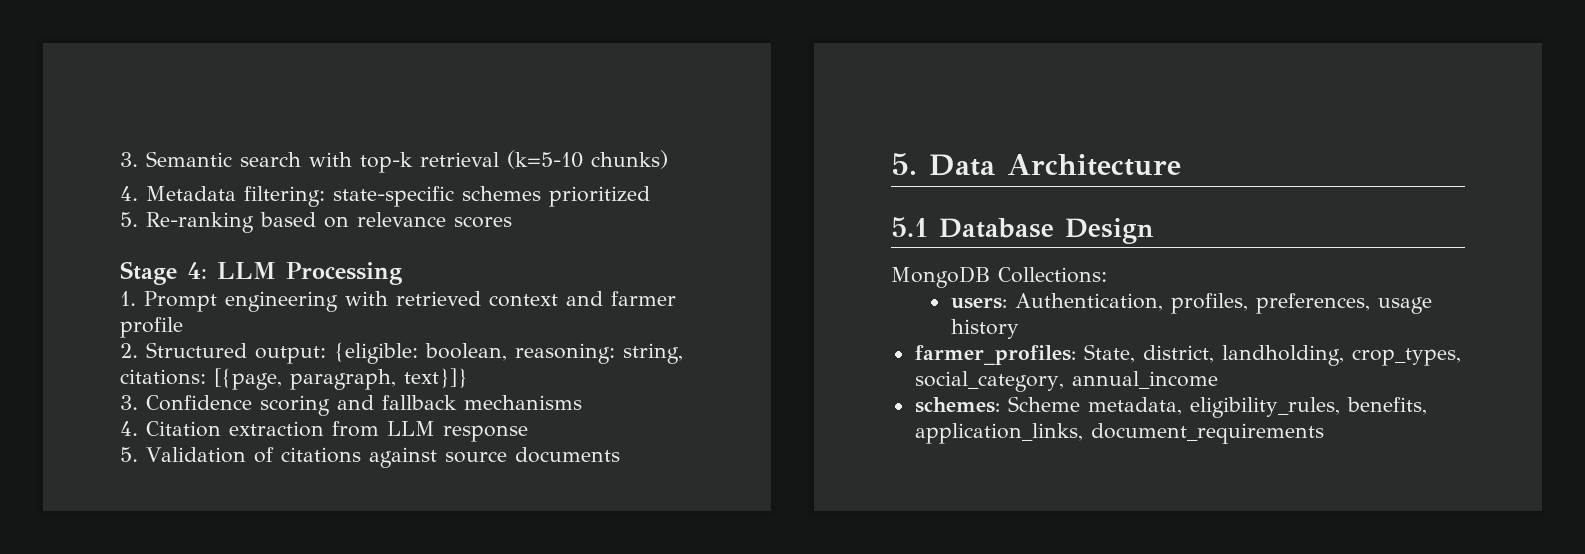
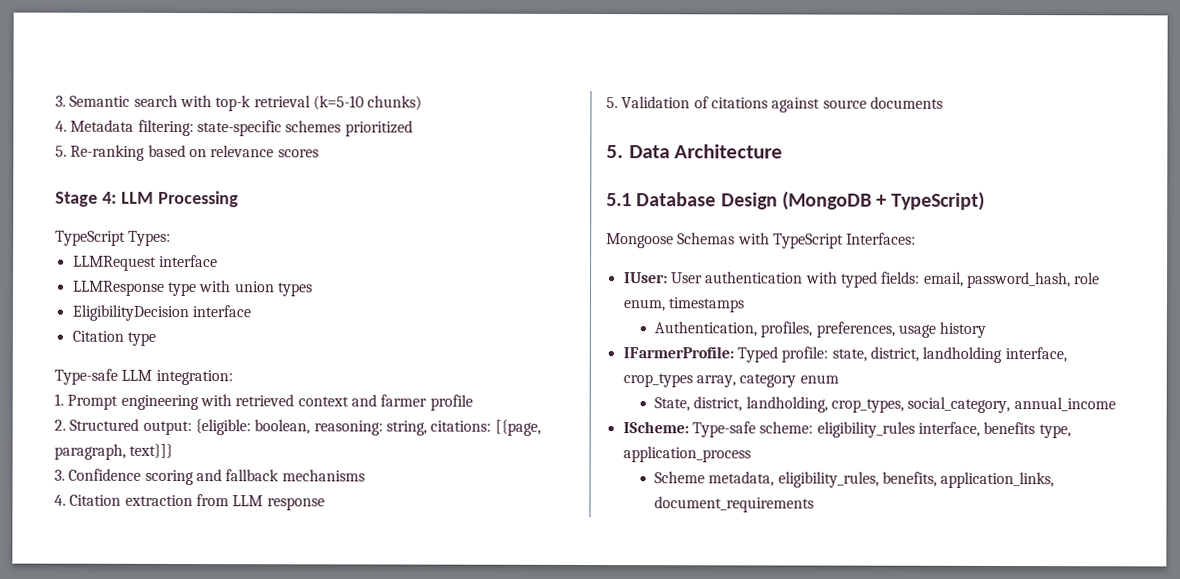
(402, 273) none -> [55,230,172,246] [72,254,218,271] [71,280,313,297] [71,304,251,322] [71,330,156,346] [54,368,233,386] // TypeScript Types: // LLMRequest interface // LLMResponse type with union types // EligibilityDecision interface // Citation type // Type-safe LLM integration:
[891,266,1107,288] [950,297,1007,309] // MongoDB Collections: // users: -> [781,191,986,211] [606,232,917,249] [623,271,1101,289] [622,297,744,313] (MongoDB + TypeScript) // Mongoose Schemas with TypeScript Interfaces: // IUser: User authentication with typed fields: email, password_hash, role enum, timestamps //
[914,345,1076,365] farmer_profiles: -> [622,346,1067,364] [622,373,839,388] IFarmerProfile: Typed profile: state, district, landholding interface, crop_types array, category enum //
[914,397,1000,413] schemes: -> [622,421,1071,439] [622,446,751,463] IScheme: Type-safe scheme: eligibility_rules interface, benefits type, application_process //

